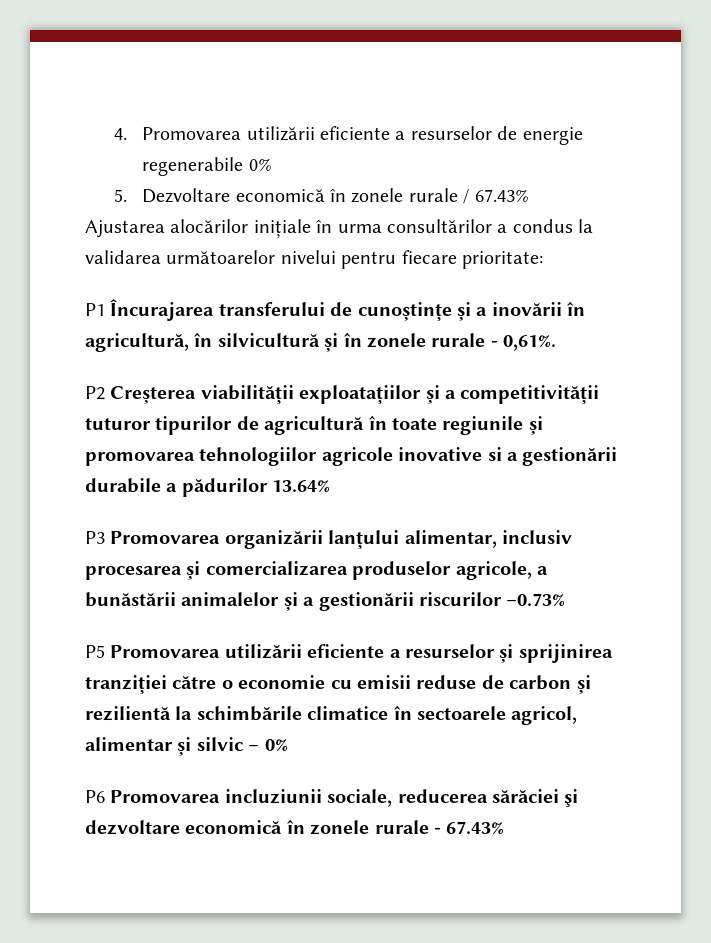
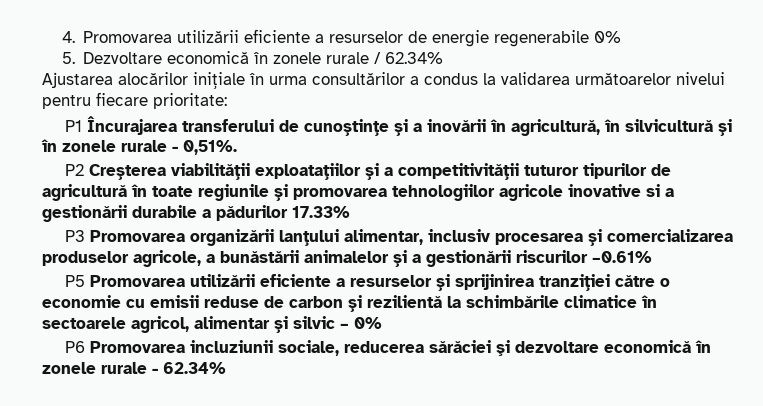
[474,189,529,202] 67.43% -> [385,52,444,64] 62.34%
[503,335,557,351] 0,61%. -> [183,140,237,155] 0,51%.
[272,480,331,492] 13.64% -> [292,206,350,218] 17.33%
[506,593,566,606] –0.73% -> [592,251,652,263] –0.61%
[446,821,505,834] 67.43% -> [163,362,226,374] 62.34%

